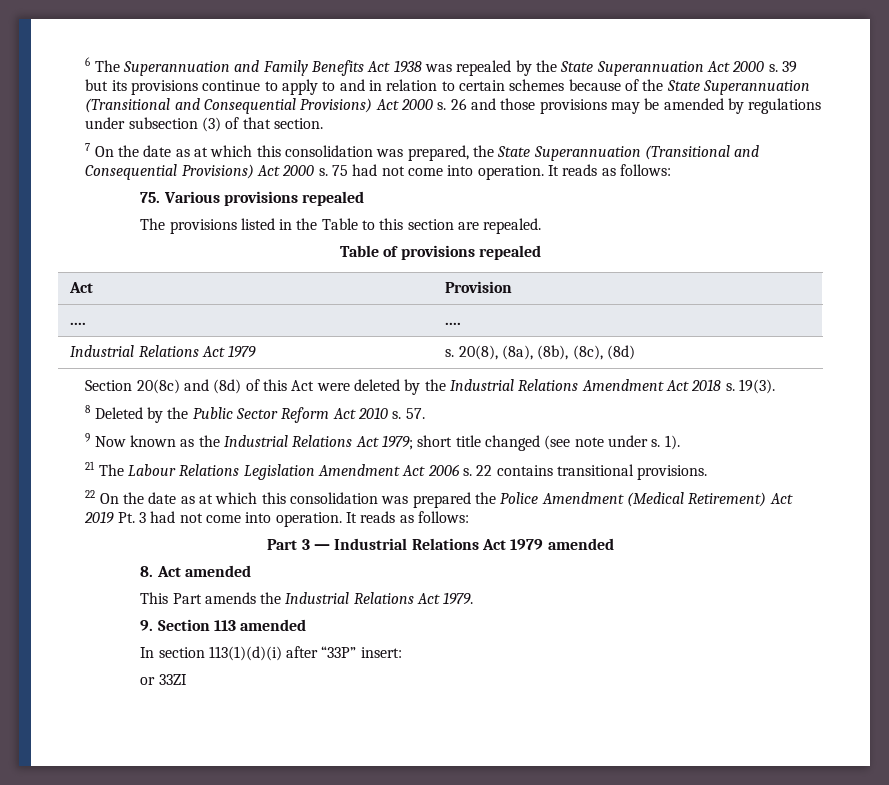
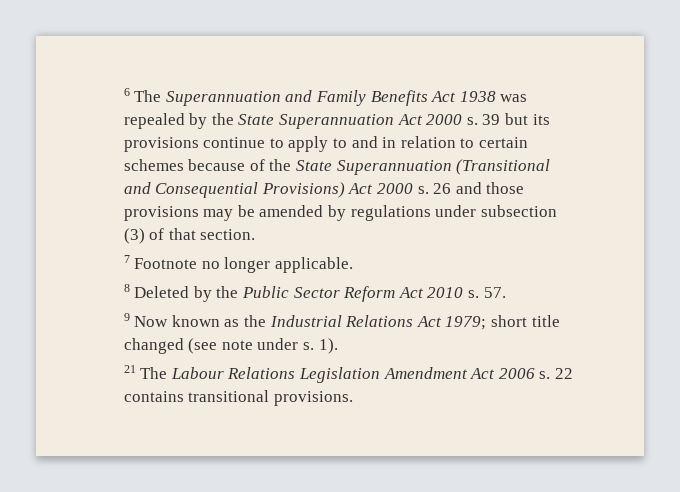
[94,145,760,161] [85,164,671,180] [140,191,365,206] [140,218,542,234] [340,245,541,260] [69,282,94,293] [445,281,513,293] [70,322,87,325] [445,322,462,325] [70,345,257,358] [445,345,635,360] [85,379,775,395] On the date as at which this consolidation was prepared, the State Superannuation (Transitional and Consequential Provisions) Act 2000 s. 75 had not come into operation. It reads as follows: // 75. Various provisions repealed // The provisions listed in the Table to this section are repealed. // Table of provisions repealed // Act | Provision // .... | .... // Industrial Relations Act 1979 | s. 20(8), (8a), (8b), (8c), (8d) // Section 20(8c) and (8d) of this Act were deleted by the Industrial Relations Amendment Act 2018 s. 19(3). -> [134,257,353,273] Footnote no longer applicable.
[85,490,793,508] [84,511,469,527] [267,538,614,550] [140,565,251,577] [140,592,474,605] [140,619,307,631] [140,646,402,661] [140,674,187,685] // 22 On the date as at which this consolidation was prepared the Police Amendment (Medical Retirement) Act 2019 Pt. 3 had not come into operation. It reads as follows: // Part 3 — Industrial Relations Act 1979 amended // 8. Act amended // This Part amends the Industrial Relations Act 1979. // 9. Section 113 amended // In section 113(1)(d)(i) after “33P” insert: // or 33ZI -> (353, 398) none

